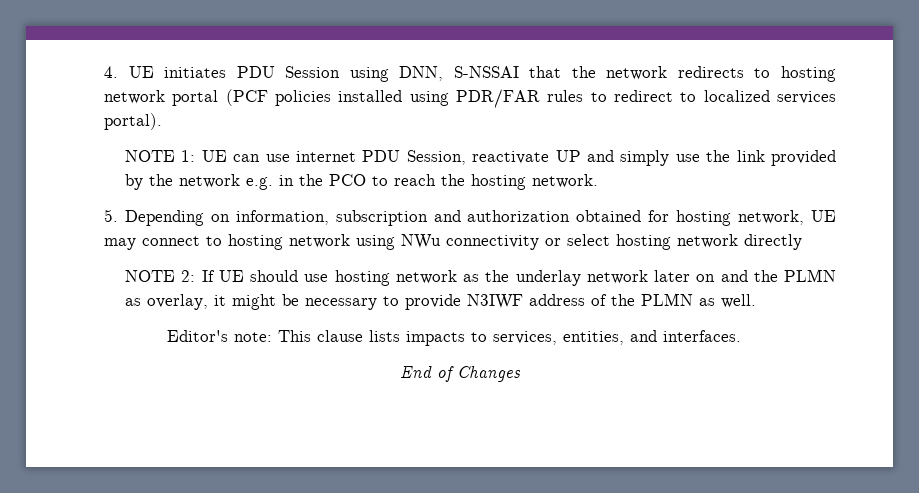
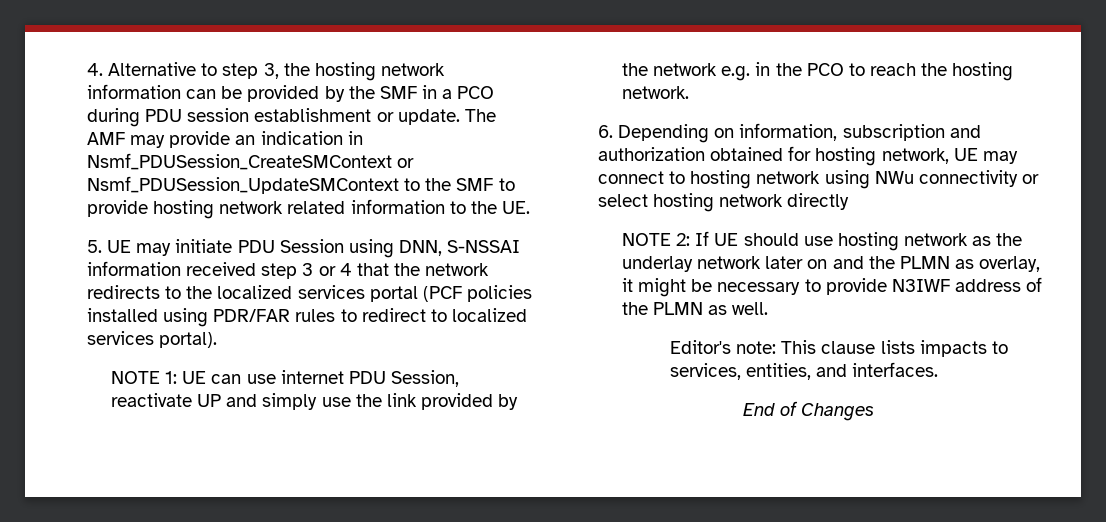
[128,66,227,78] UE initiates -> [108,62,445,81] [86,84,495,102] [86,108,496,127] [86,131,363,148] [86,153,415,170] [86,176,515,194] [86,199,530,219] [86,239,233,256] Alternative to step 3, the hosting network information can be provided by the SMF in a PCO during PDU session establishment or update. The AMF may provide an indication in Nsmf_PDUSession_CreateSMContext or Nsmf_PDUSession_UpdateSMContext to the SMF to provide hosting network related information to the UE. // 5. UE may initiate
(519, 72) none -> [86,261,352,279] information received step 3 or 4
[781,66,837,82] [104,90,166,104] hosting network -> [186,285,365,299] the localized services
[104,209,119,222] 5. -> [597,125,613,138] 6.

